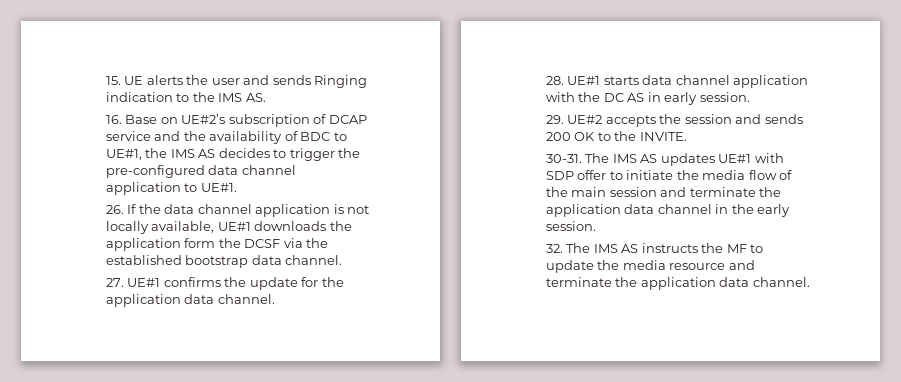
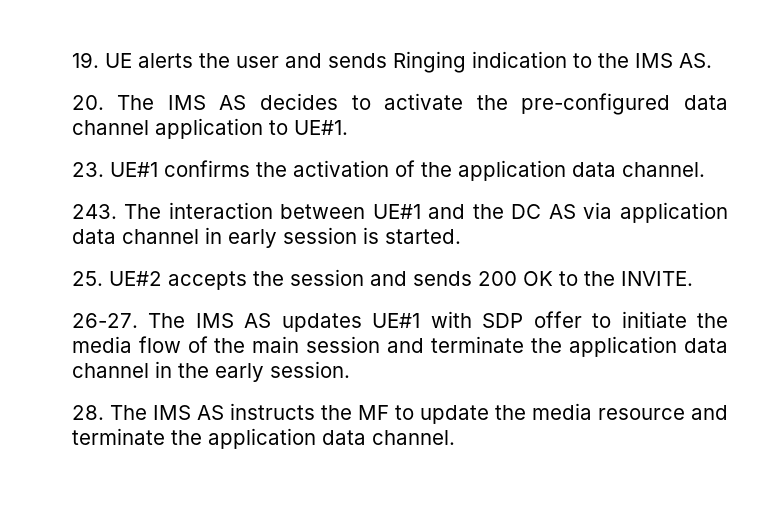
[105,76,121,85] 15. -> [71,52,99,68] 19.
[105,114,367,127] [105,131,347,144] [105,148,168,160] 16. Base on UE#2’s subscription of DCAP service and the availability of BDC to UE#1, the -> [71,95,155,110] 20. The
[289,148,335,161] trigger -> [384,93,464,110] activate
[105,204,370,217] [105,221,352,234] [105,238,329,251] [105,255,343,268] [105,278,124,287] 26. If the data channel application is not locally available, UE#1 downloads the application form the DCSF via the established bootstrap data channel. // 27. -> [71,162,104,177] 23.
[249,277,319,290] update for -> [292,160,415,177] activation of
[545,75,809,88] [545,92,750,105] [545,115,564,124] 28. UE#1 starts data channel application with the DC AS in early session. // 29. -> [71,202,728,223] [71,227,461,248] [71,271,103,286] 243. The interaction between UE#1 and the DC AS via application data channel in early session is started. // 25.
[545,154,582,163] 30-31. -> [71,313,138,328] 26-27.
[545,244,563,253] 32. -> [71,405,104,420] 28.

